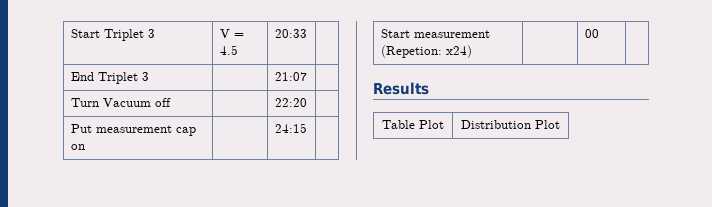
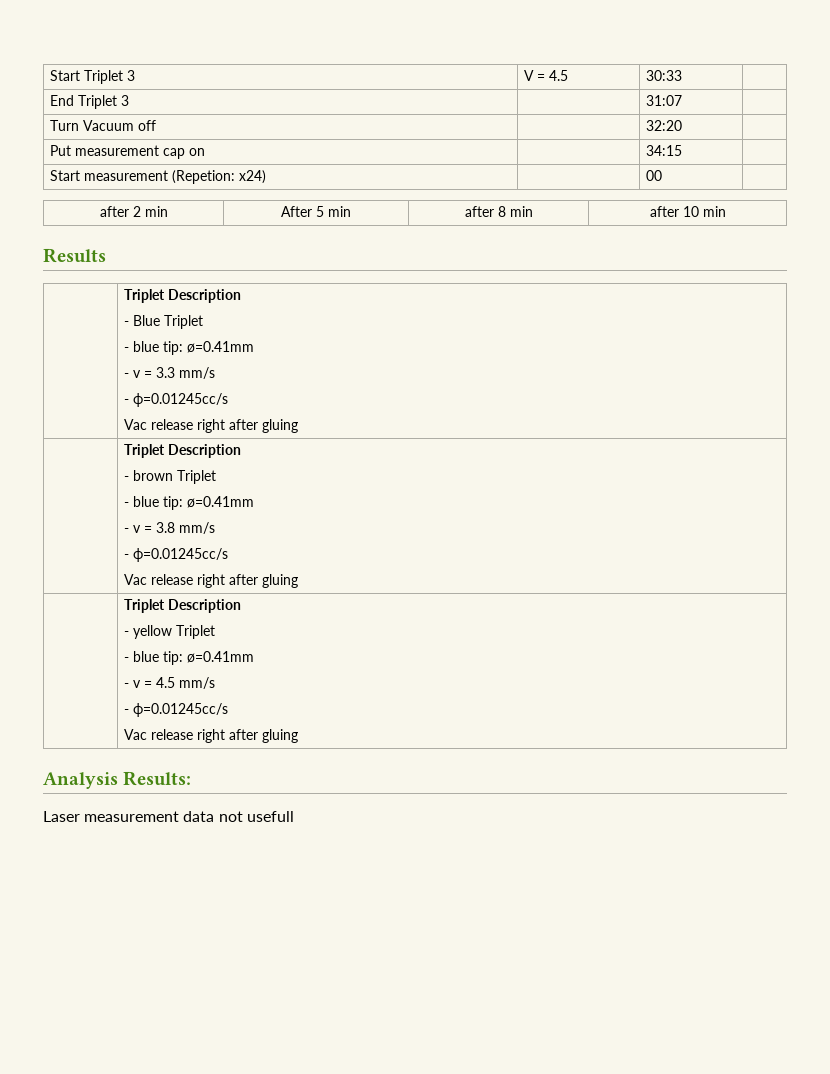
[274,29,307,38] 20:33 -> [645,70,682,81] 30:33
[274,72,307,81] 21:07 -> [645,95,682,106] 31:07
[274,98,307,107] 22:20 -> [645,120,682,131] 32:20
[274,123,307,133] 24:15 -> [645,145,682,156] 34:15
[373,82,429,95] [382,120,444,129] [461,120,560,129] // Results // Table Plot | Distribution Plot -> [99,206,168,217] [281,206,351,217] [464,206,533,217] [649,206,726,217] [43,248,106,263] [123,289,241,303] [123,315,203,329] [123,341,254,355] [123,367,215,379] [123,393,228,407] [123,419,298,433] [123,444,241,458] [123,470,216,484] [123,496,254,510] [123,522,215,534] [123,548,228,562] [123,574,298,588] [123,599,241,613] [123,625,215,639] [123,651,254,665] [123,677,215,689] [123,703,228,717] [123,729,298,743] [43,771,192,789] [43,811,294,822] // after 2 min | After 5 min | after 8 min | after 10 min // Results // | Triplet Description // - Blue Triplet // - blue tip: ø=0.41mm // - v = 3.3 mm/s // - ϕ=0.01245cc/s // Vac release right after gluing // | Triplet Description // - brown Triplet // - blue tip: ø=0.41mm // - v = 3.8 mm/s // - ϕ=0.01245cc/s // Vac release right after gluing // | Triplet Description // - yellow Triplet // - blue tip: ø=0.41mm // - v = 4.5 mm/s // - ϕ=0.01245cc/s // Vac release right after gluing // Analysis Results: // Laser measurement data not usefull

